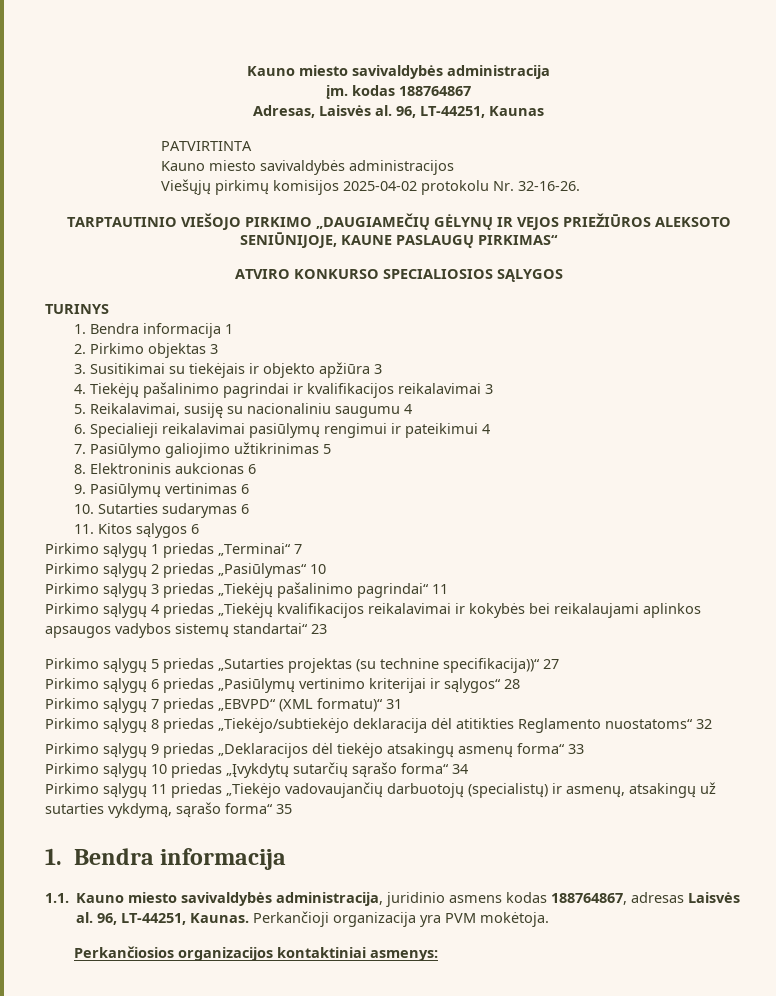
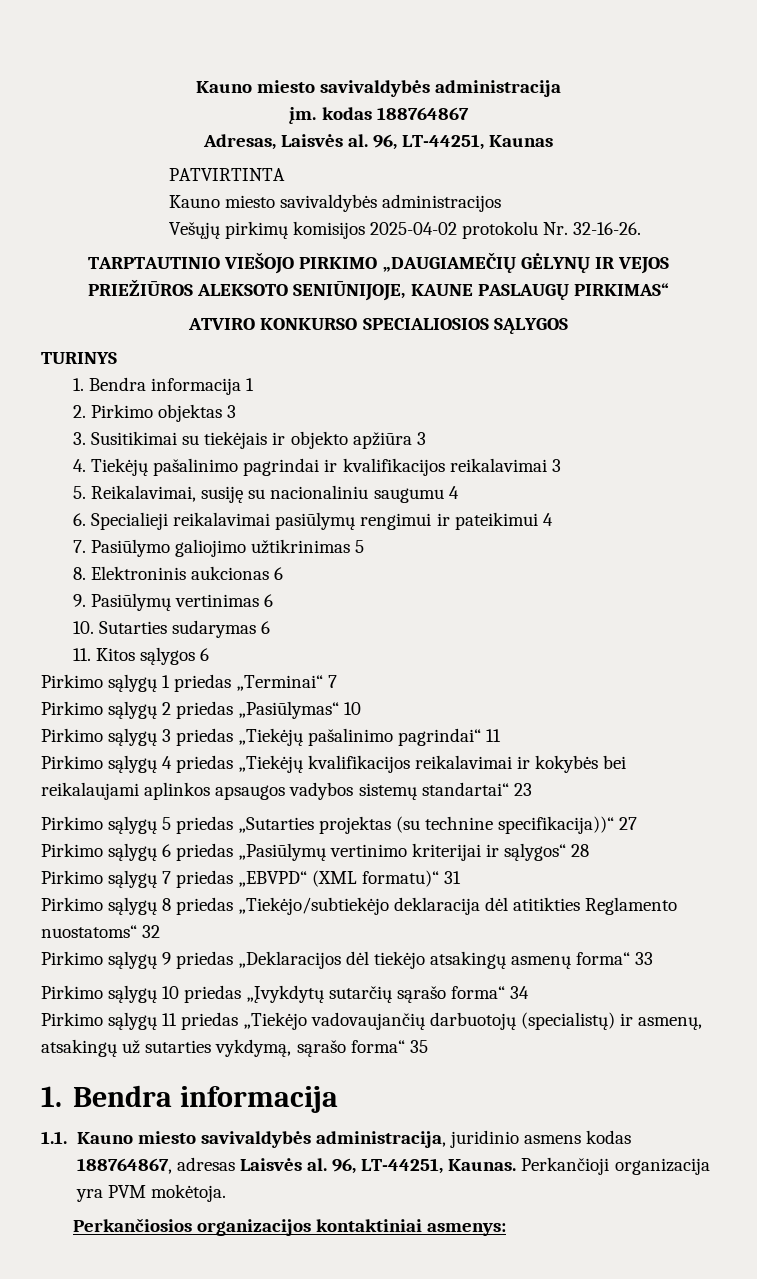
[160,179,211,195] Viešųjų -> [168,222,220,239] Vešųjų

